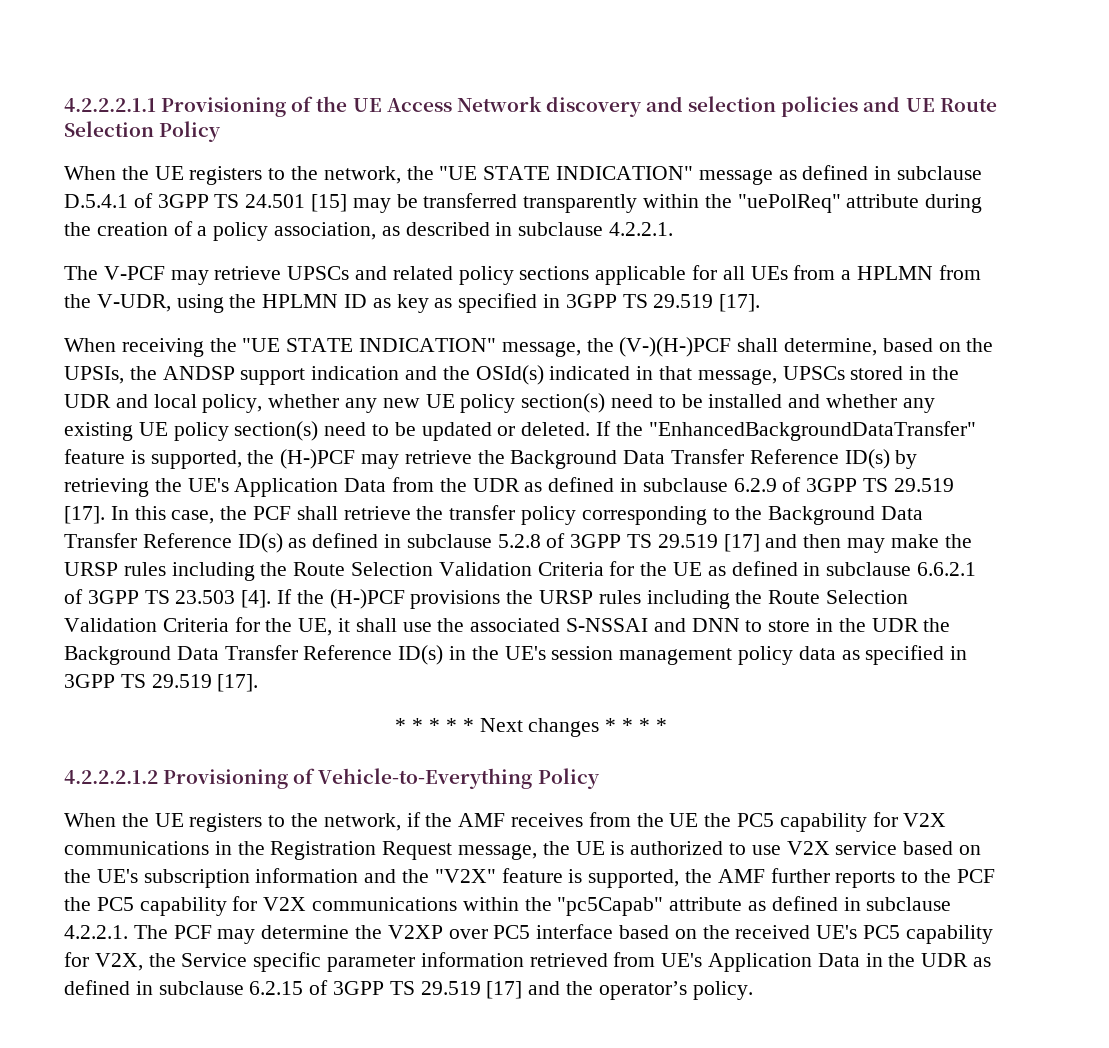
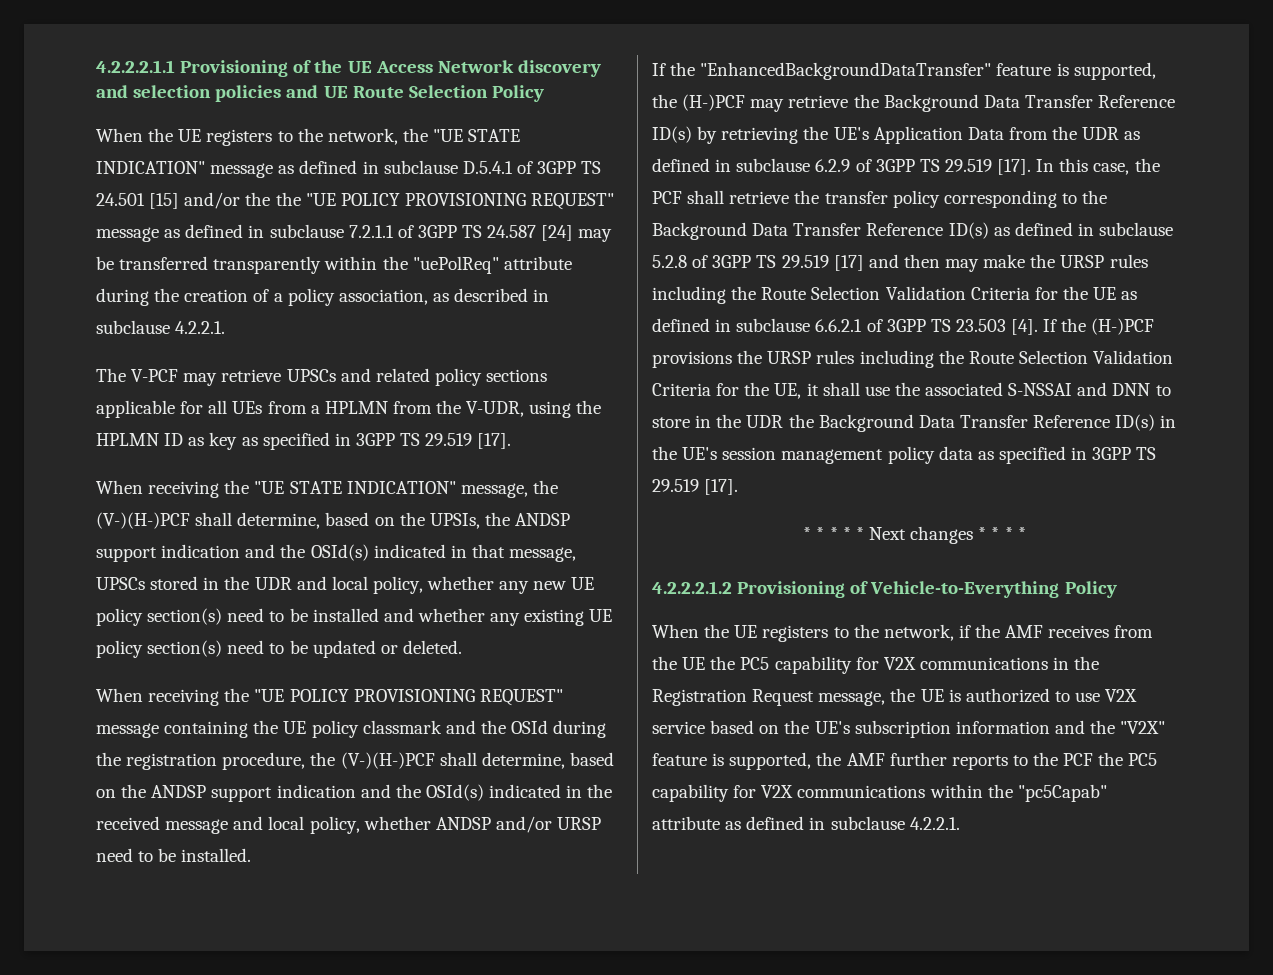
(348, 203) none -> [184,192,615,210] [96,224,574,242] and/or the the "UE POLICY PROVISIONING REQUEST" message as defined in subclause 7.2.1.1 of 3GPP TS 24.587 [24]
(591, 429) none -> [96,688,563,706] [96,720,607,738] [96,752,614,770] [96,784,613,802] [96,816,602,834] [96,848,252,862] // When receiving the "UE POLICY PROVISIONING REQUEST" message containing the UE policy classmark and the OSId during the registration procedure, the (V-)(H-)PCF shall determine, based on the ANDSP support indication and the OSId(s) indicated in the received message and local policy, whether ANDSP and/or URSP need to be installed. //
[133,924,993,944] [64,952,992,972] [64,980,753,1000] The PCF may determine the V2XP over PC5 interface based on the received UE's PC5 capability for V2X, the Service specific parameter information retrieved from UE's Application Data in the UDR as defined in subclause 6.2.15 of 3GPP TS 29.519 [17] and the operator’s policy. -> (960, 823) none

